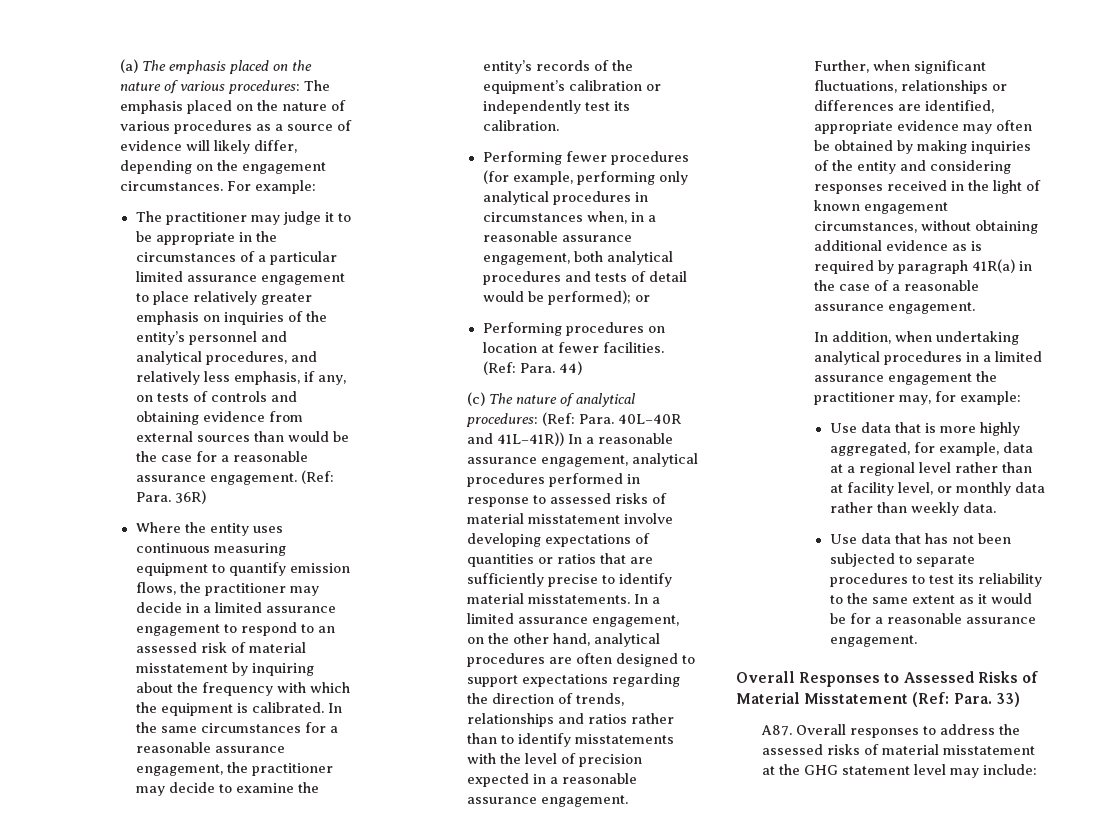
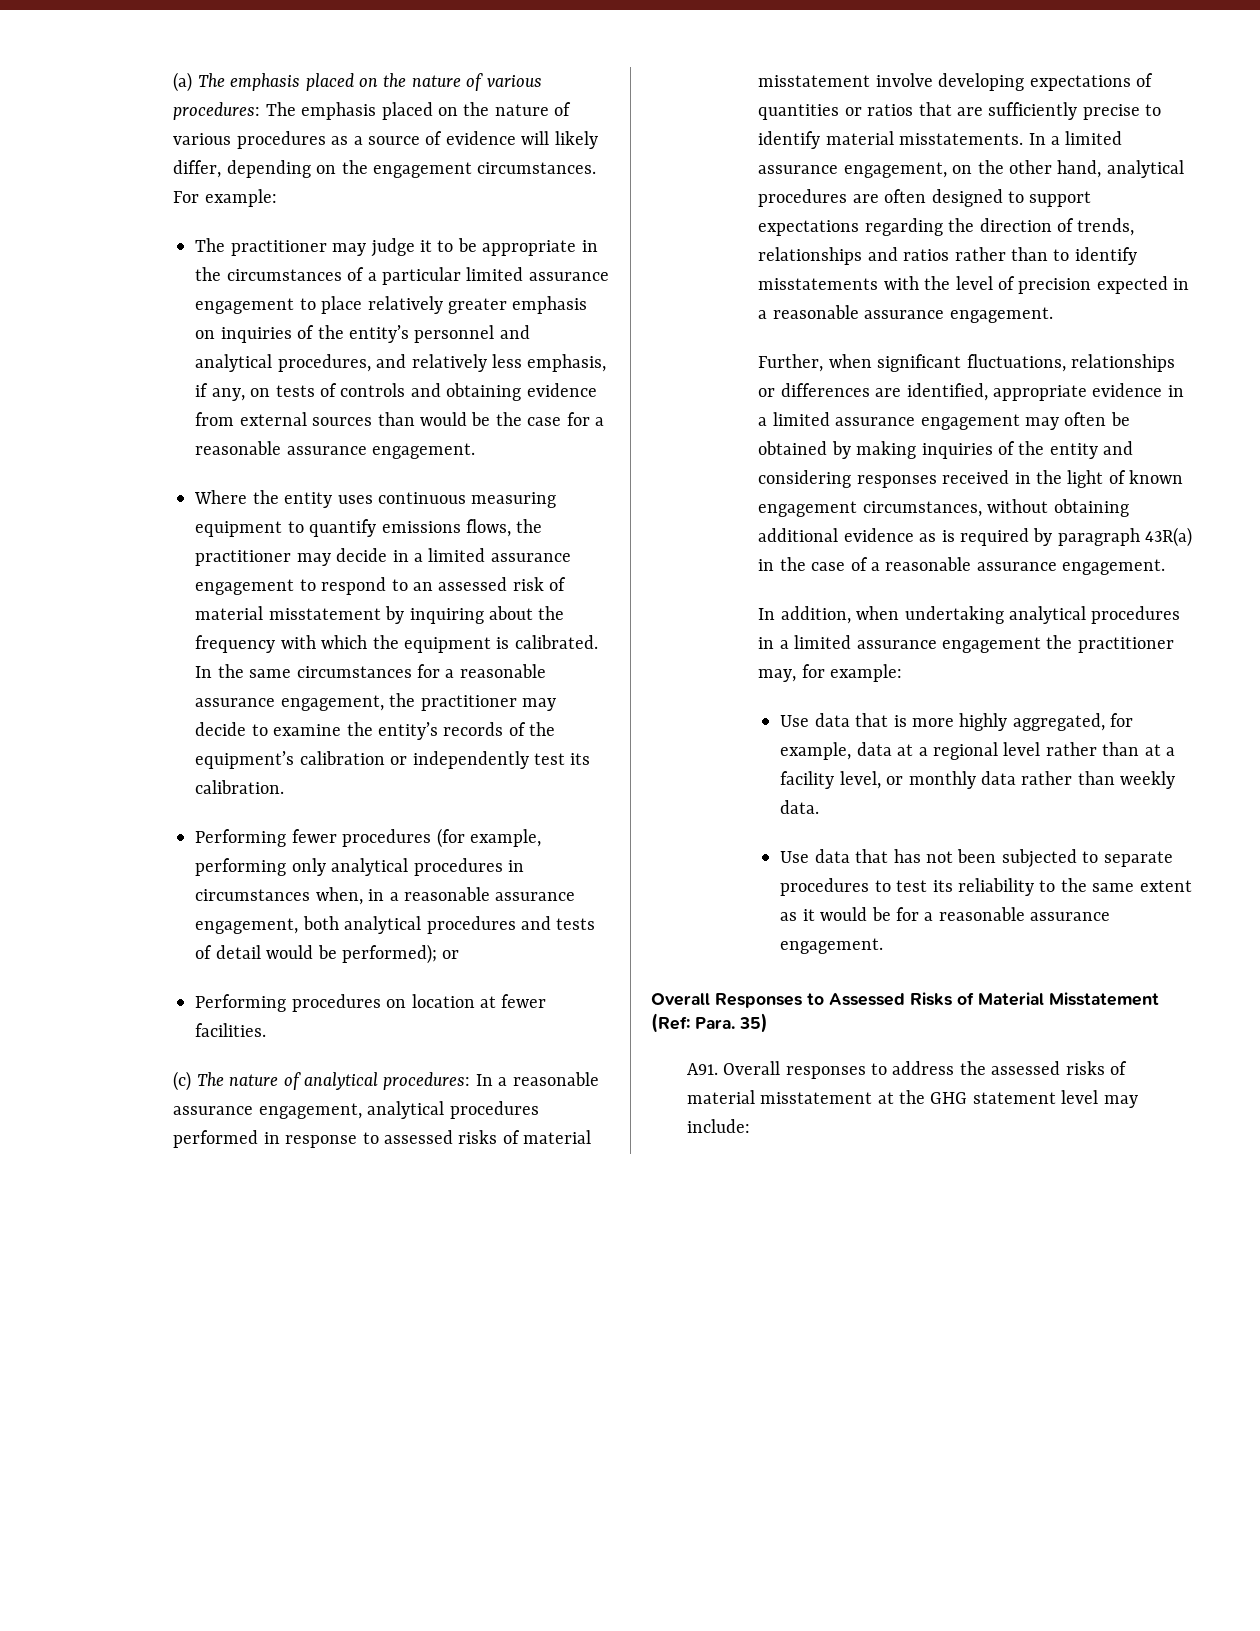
[300,470,334,484] [135,490,206,504] (Ref: Para. 36R) -> (476, 451) none
[289,563,350,573] emission -> [381,521,461,533] emissions
[482,361,582,375] (Ref: Para. 44) -> (267, 1030) none
[541,412,681,426] [466,432,564,446] (Ref: Para. 40L–40R and 41L–41R)) -> (471, 1081) none
(959, 125) none -> [1167,385,1184,397] [758,412,1020,430] in a limited assurance engagement
[971,259,1015,273] 41R(a) -> [1145,527,1193,547] 43R(a)
(843, 488) none -> [1166,747,1176,756] a
[995,692,1020,707] [760,725,792,736] 33) // A87. -> [739,1013,768,1033] [686,1063,718,1075] 35) // A91.

